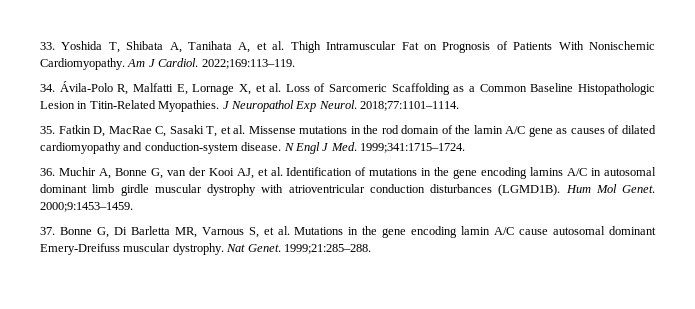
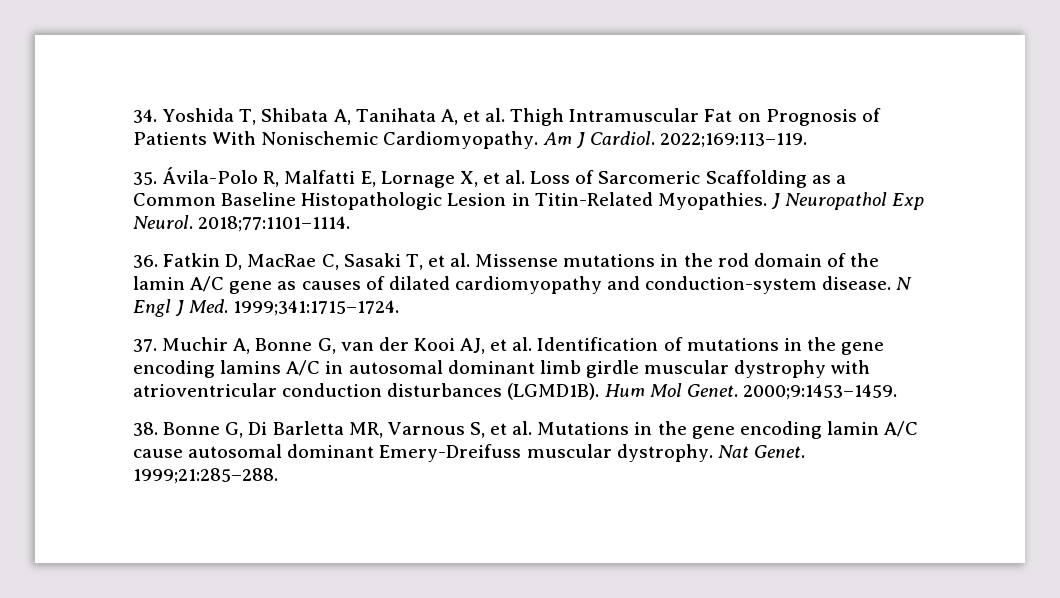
[40,42,55,50] 33. -> [133,109,157,123] 34.
[40,84,55,92] 34. -> [133,172,157,185] 35.
[40,126,55,134] 35. -> [133,255,158,268] 36.
[40,168,55,176] 36. -> [133,339,157,352] 37.
[40,227,55,235] 37. -> [133,422,158,436] 38.

